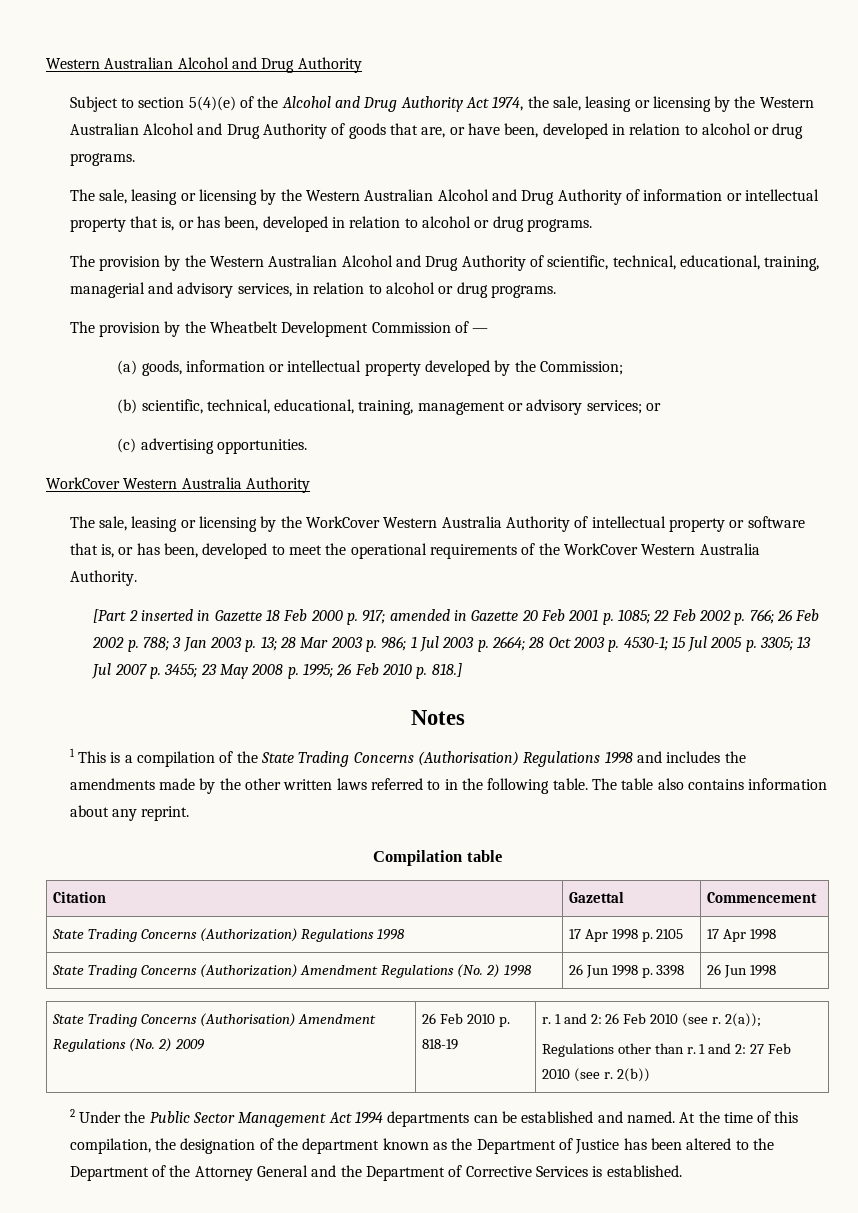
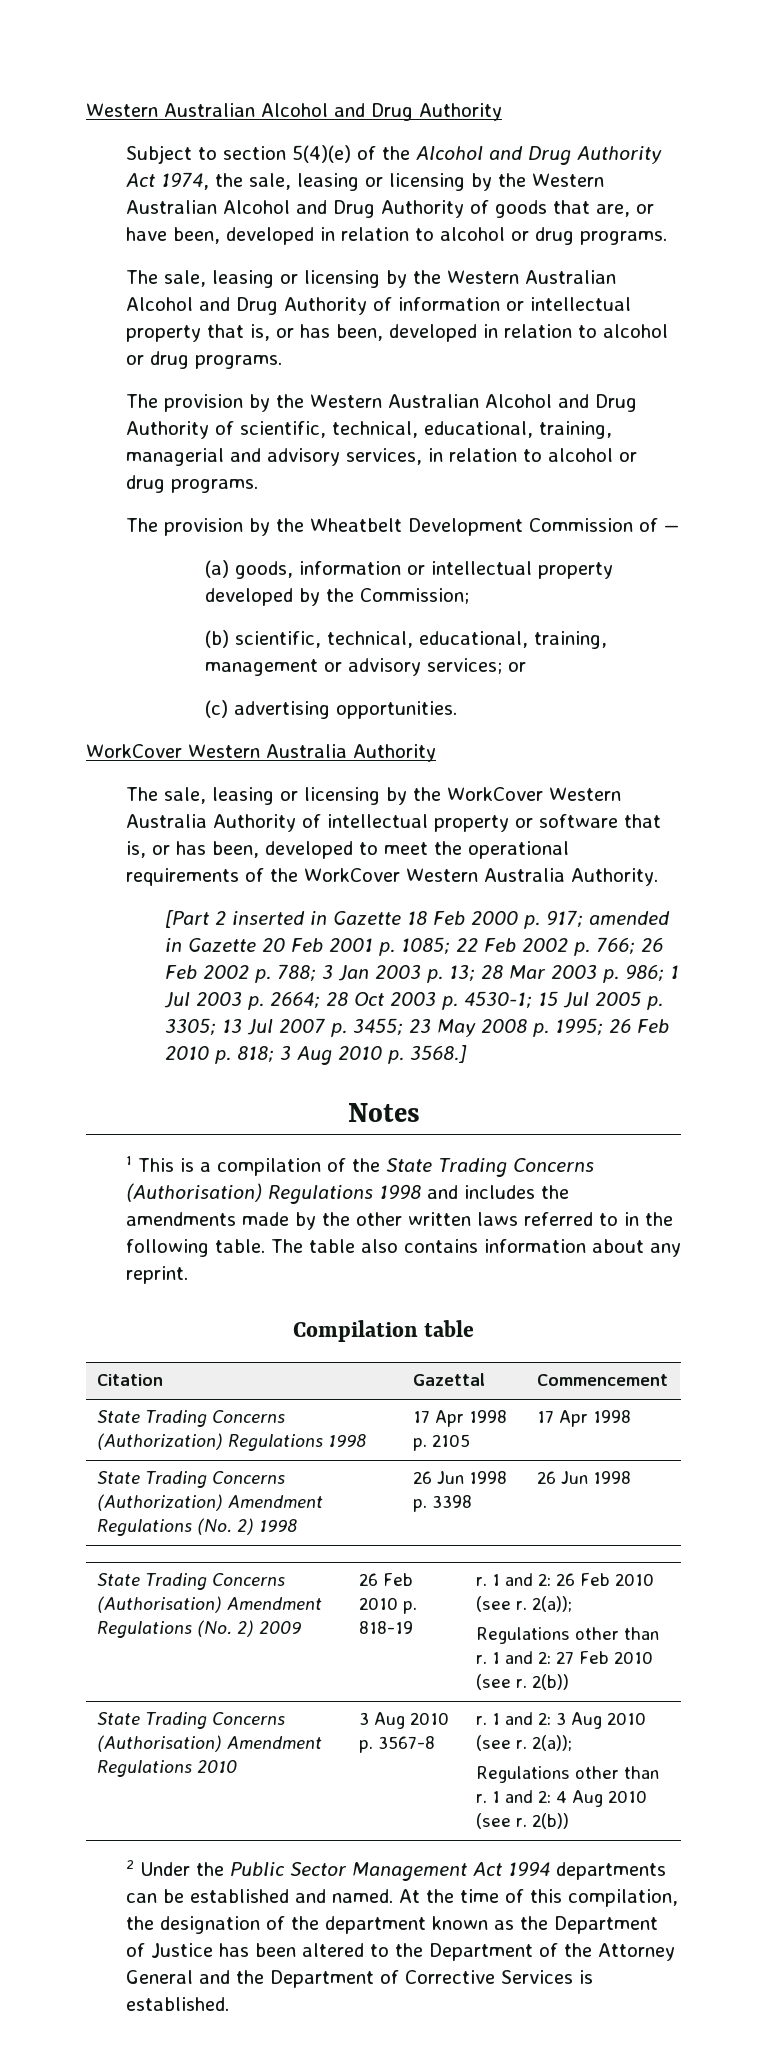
[431,663,462,677] 818.] -> [237,1045,468,1065] 818; 3 Aug 2010 p. 3568.]
(650, 1075) none -> [96,1712,285,1729] [96,1735,322,1752] [96,1760,237,1777] [358,1712,449,1729] [358,1736,435,1753] [475,1712,646,1729] [475,1735,572,1751] [475,1766,659,1783] [475,1790,647,1807] [475,1813,569,1829] // State Trading Concerns (Authorisation) Amendment Regulations 2010 | 3 Aug 2010 p. 3567-8 | r. 1 and 2: 3 Aug 2010 (see r. 2(a)); // Regulations other than r. 1 and 2: 4 Aug 2010 (see r. 2(b))

